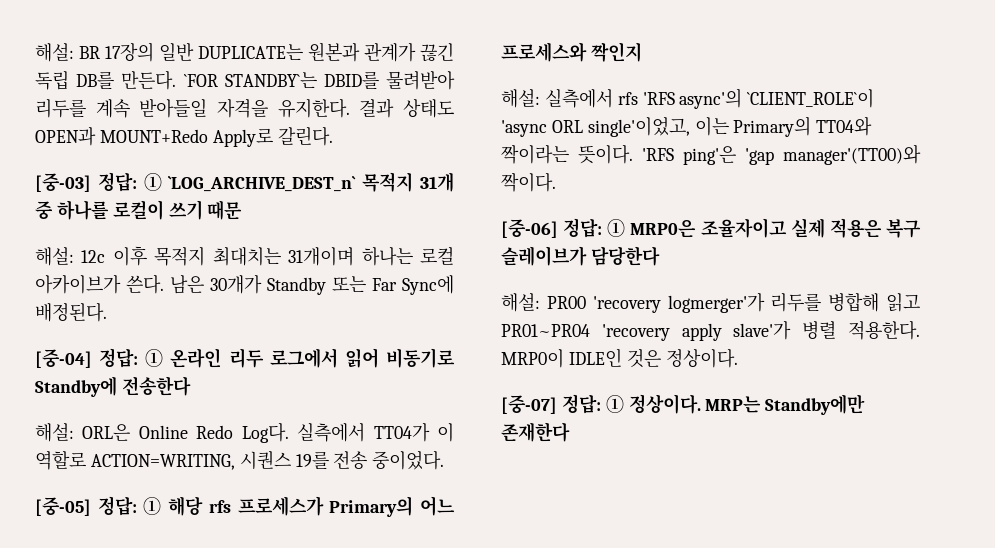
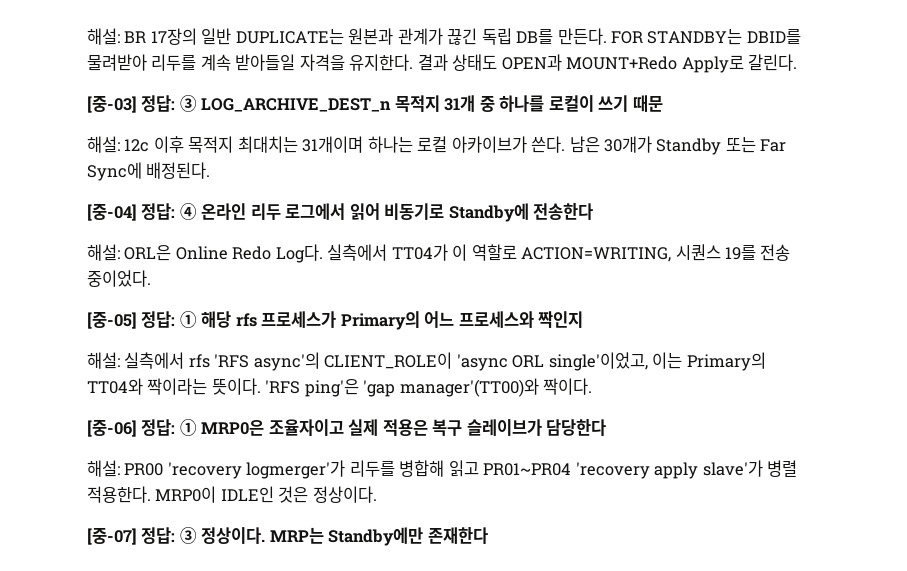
[183,72,317,88] `FOR STANDBY`는 -> [611,28,743,45] FOR STANDBY는
[143,173,357,192] ① `LOG_ARCHIVE_DEST_n` -> [179,95,392,112] ③ LOG_ARCHIVE_DEST_n
[145,349,164,367] ① -> [179,203,197,220] ④
[747,89,875,108] `CLIENT_ROLE`이 -> [324,352,453,369] CLIENT_ROLE이
[605,395,624,413] ① -> [179,527,197,544] ③

